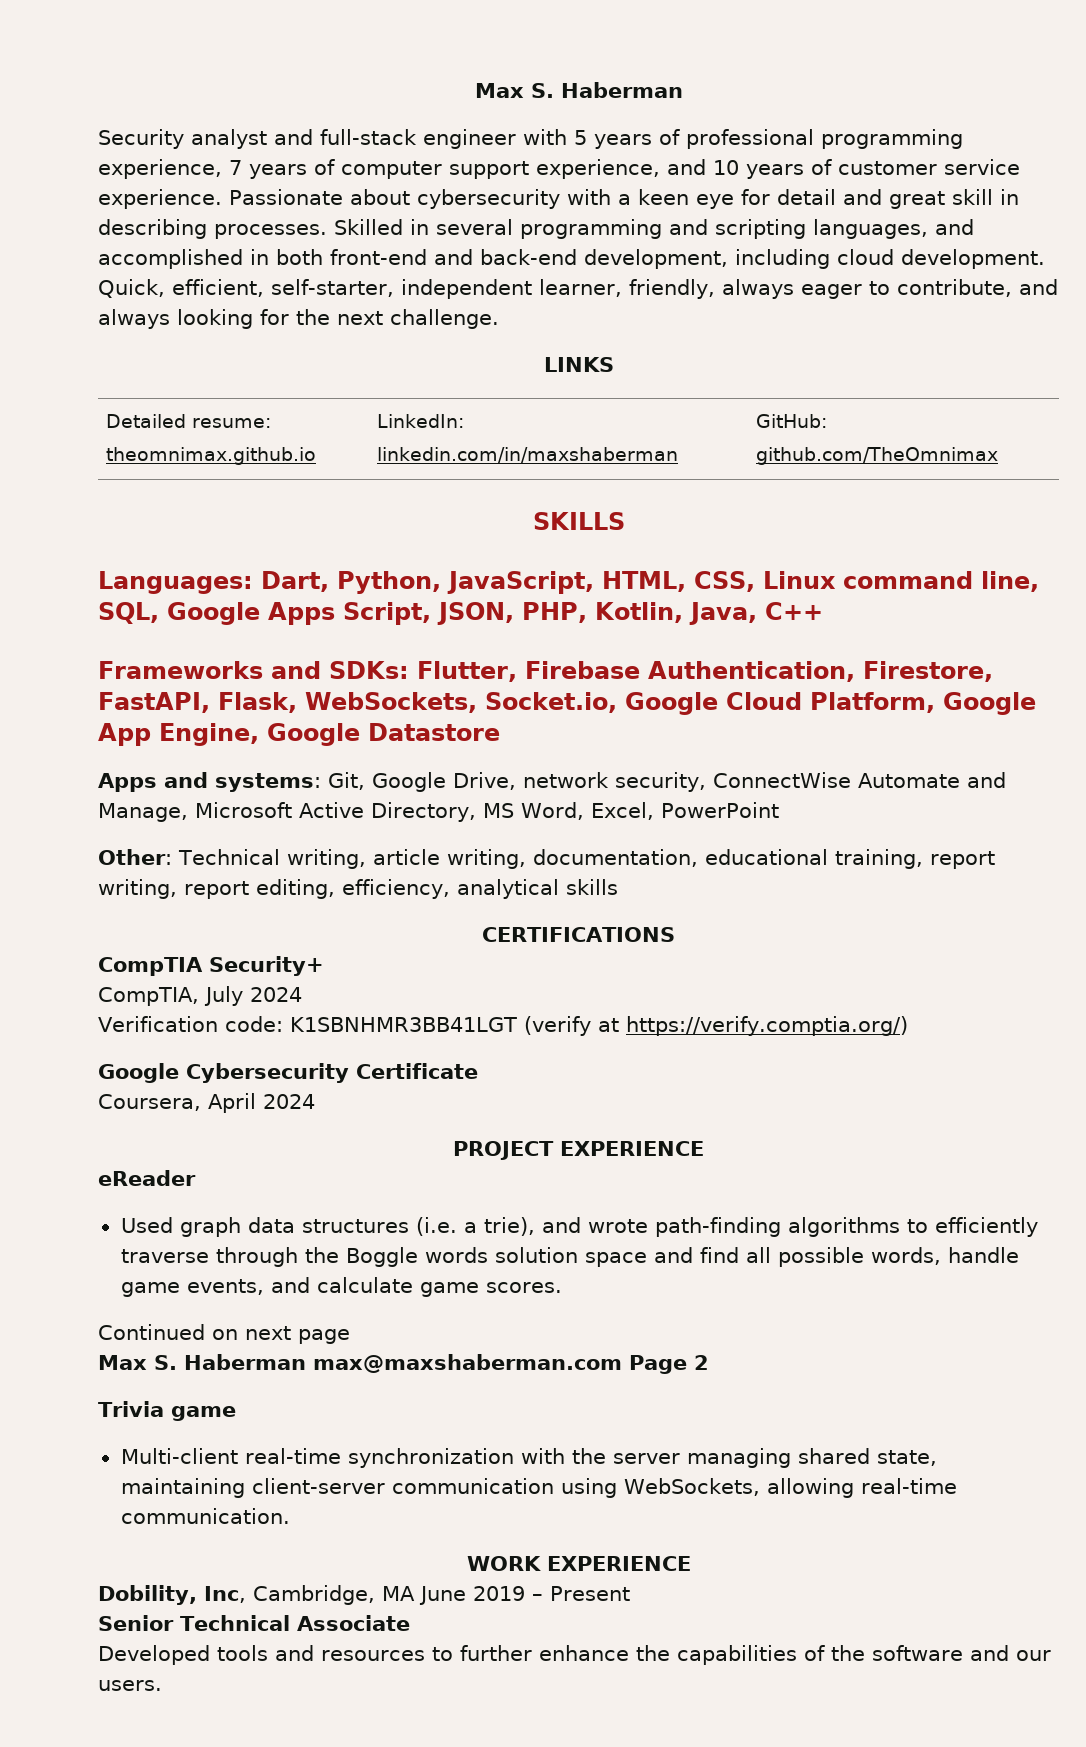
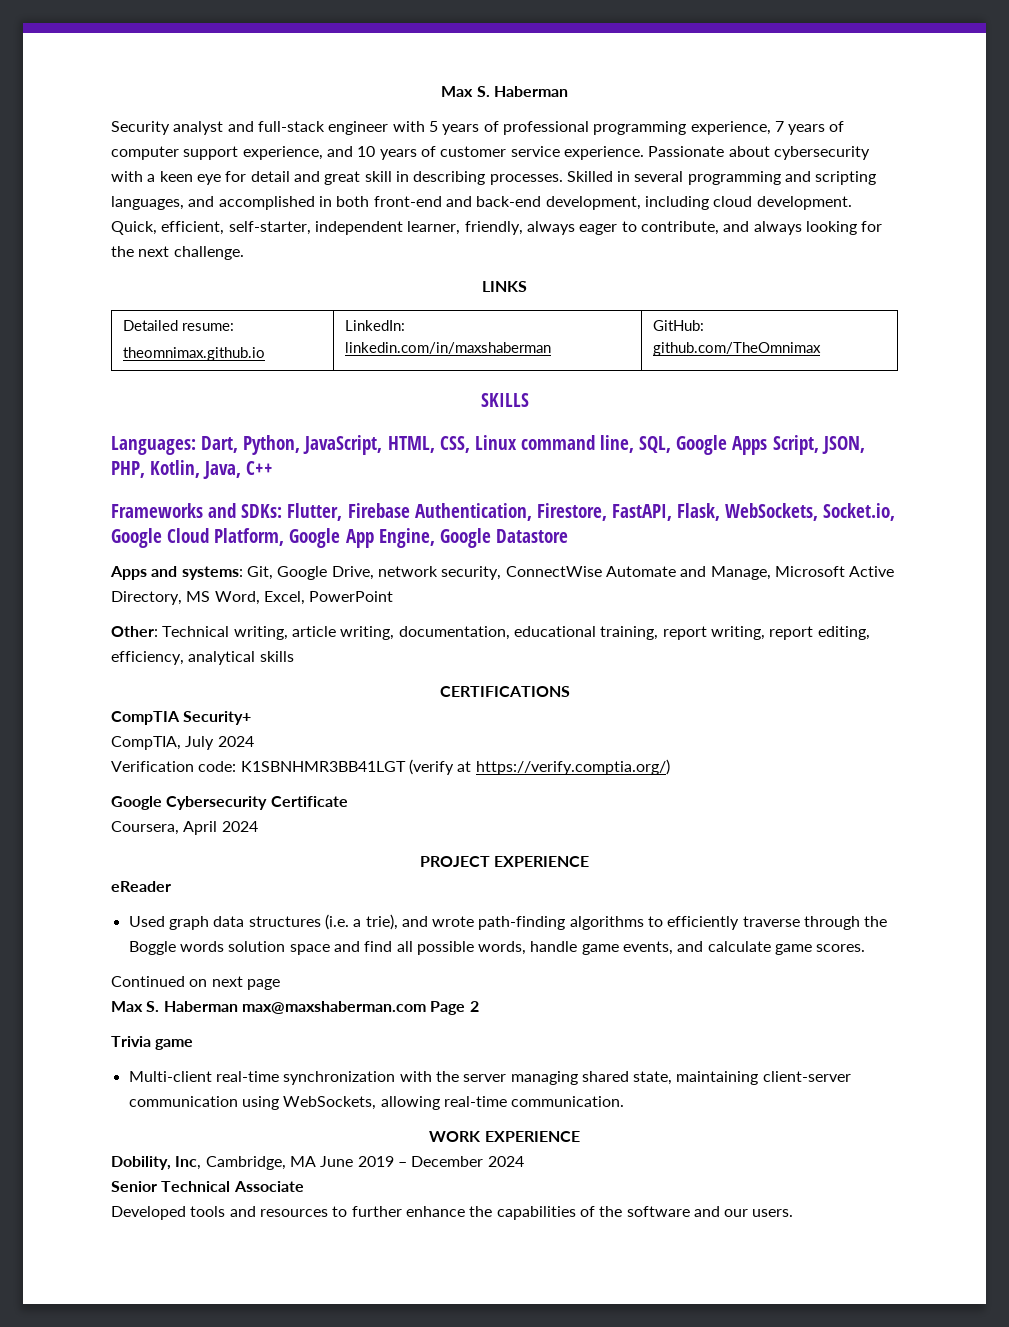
[549,1586,630,1601] Present -> [411,1156,524,1167] December 2024

